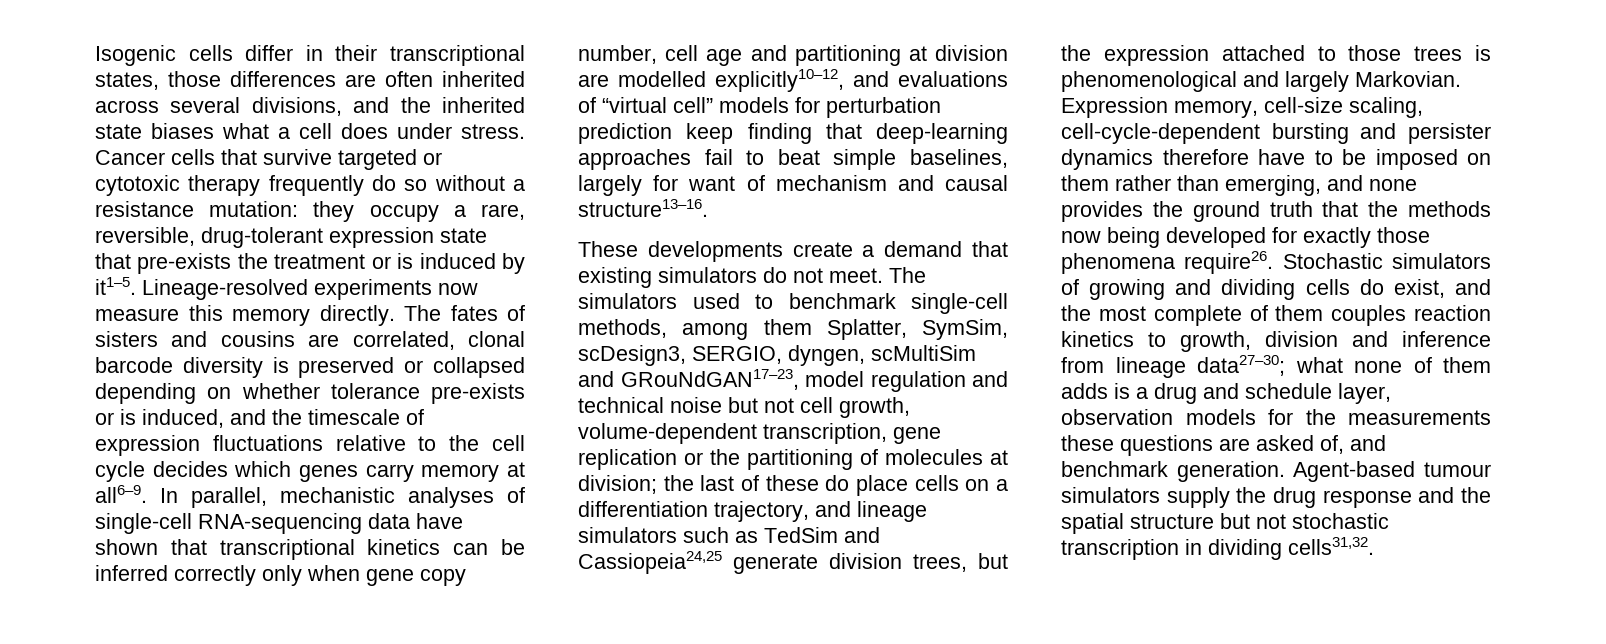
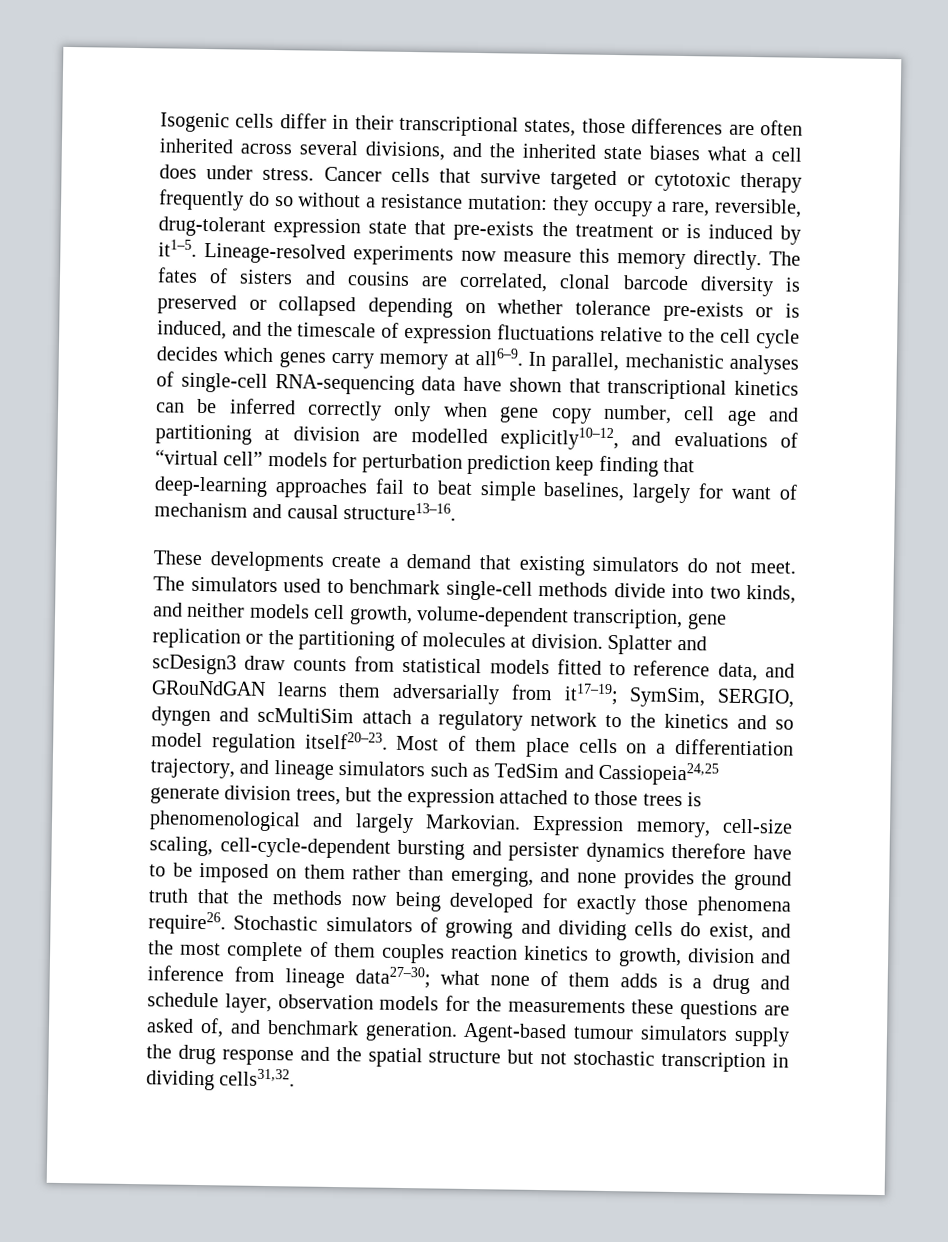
[578,319,1008,340] [578,345,976,366] [578,369,1008,392] [578,397,794,413] methods, among them Splatter, SymSim, scDesign3, SERGIO, dyngen, scMultiSim and GRouNdGAN17–23, model regulation and technical noise but not -> [538,581,796,604] [153,602,310,619] methods divide into two kinds, and neither models
[578,475,850,494] division; the last of these do -> [530,633,707,655] [152,654,795,682] [151,680,795,708] [151,706,795,731] [151,731,518,754] division. Splatter and scDesign3 draw counts from statistical models fitted to reference data, and GRouNdGAN learns them adversarially from it17–19; SymSim, SERGIO, dyngen and scMultiSim attach a regulatory network to the kinetics and so model regulation itself20–23. Most of them

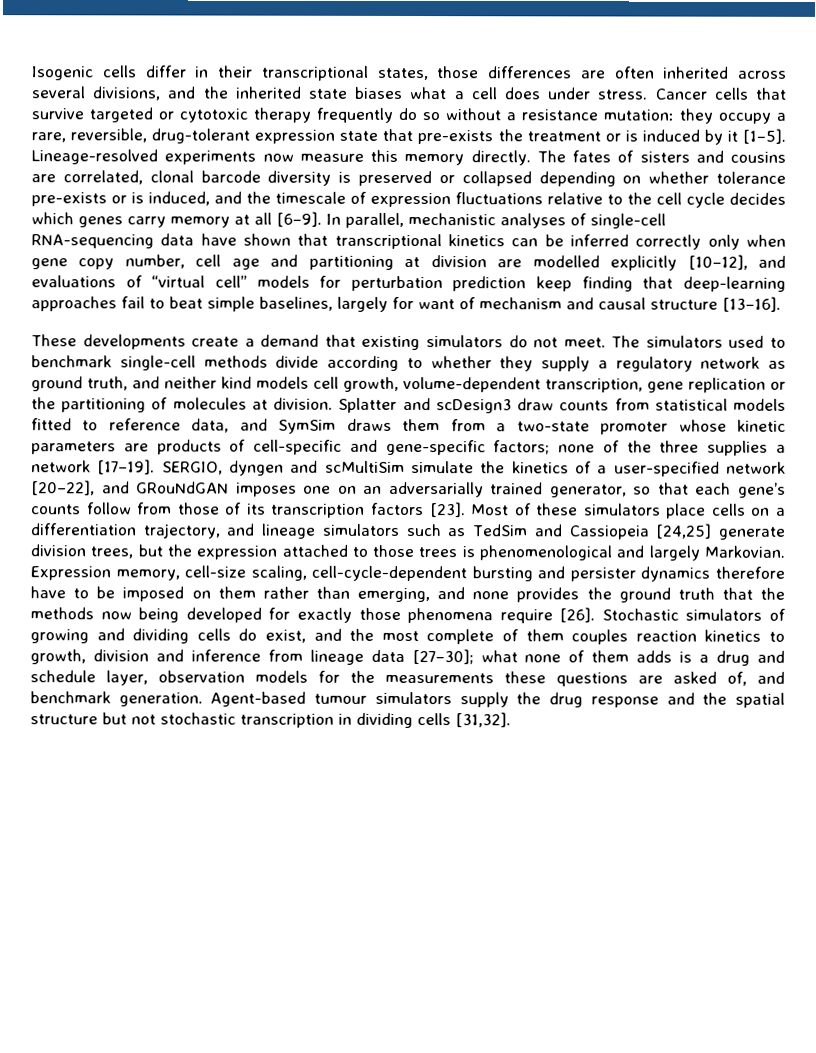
[158,239,197,257] it1–5. -> [726,128,786,144] it [1–5].
[474,347,523,366] all6–9. -> [254,211,322,227] all [6–9].
[499,426,619,451] explicitly10–12, -> [610,254,748,271] explicitly [10–12],
[343,502,457,521] structure13–16. -> [650,296,781,312] structure [13–16].
[671,583,796,604] into two kinds, -> [327,355,786,372] [31,376,128,392] according to whether they supply a regulatory network as ground truth,
(246, 610) none -> [221,376,252,389] kind
[151,680,795,708] [151,706,795,731] [151,731,518,754] GRouNdGAN learns them adversarially from it17–19; SymSim, SERGIO, dyngen and scMultiSim attach a regulatory network to the kinetics and so model regulation itself20–23. Most of them -> [278,418,786,435] [31,439,786,456] [31,459,786,477] [31,480,787,498] [31,502,661,518] SymSim draws them from a two-state promoter whose kinetic parameters are products of cell-specific and gene-specific factors; none of the three supplies a network [17–19]. SERGIO, dyngen and scMultiSim simulate the kinetics of a user-specified network [20–22], and GRouNdGAN imposes one on an adversarially trained generator, so that each gene’s counts follow from those of its transcription factors [23]. Most of these simulators
[598,761,720,786] Cassiopeia24,25 -> [568,523,713,540] Cassiopeia [24,25]
[148,911,226,935] require26. -> [499,607,596,624] require [26].
[354,966,431,989] data27–30; -> [370,649,474,665] data [27–30];
[219,1068,296,1087] cells31,32. -> [417,712,511,728] cells [31,32].

